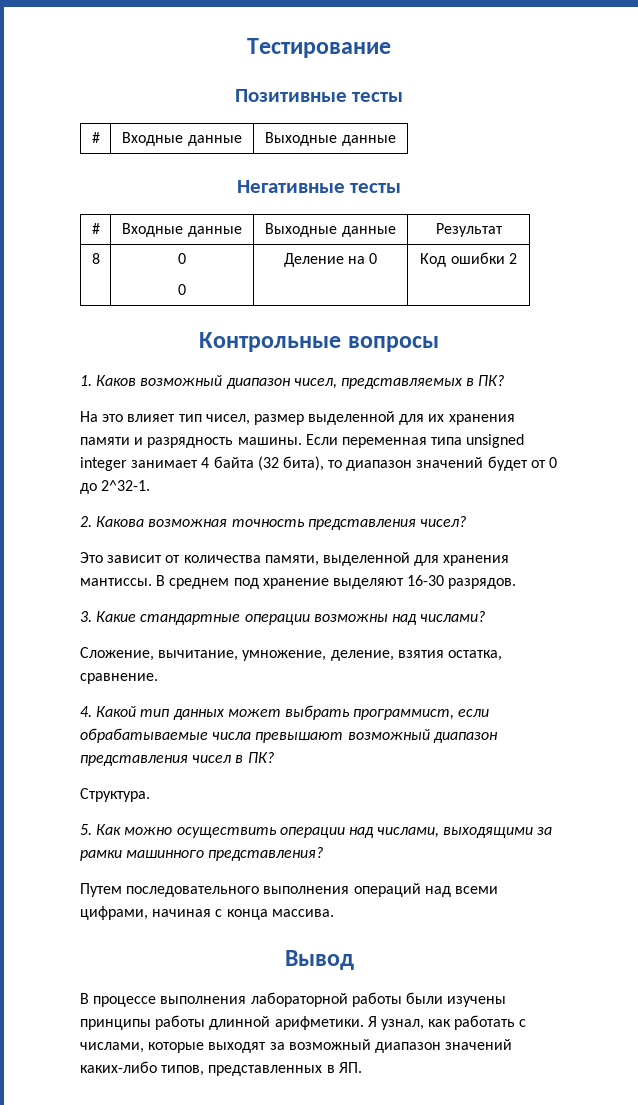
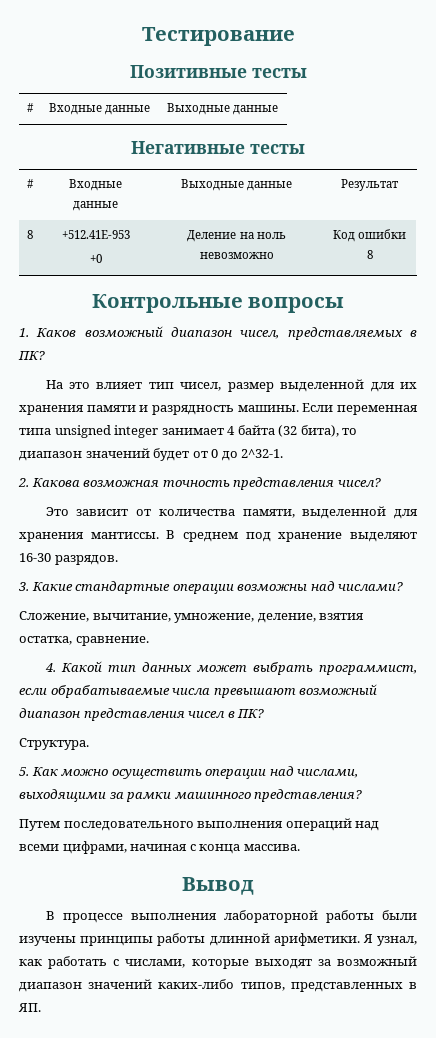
[178,253,186,264] [178,284,186,295] 0 // 0 -> [61,230,130,239] [89,254,102,263] +512.41E-953 // +0
[369,253,378,264] 0 -> [256,232,286,239] [199,252,274,259] ноль невозможно
[508,253,517,264] 2 -> [366,250,373,259] 8

